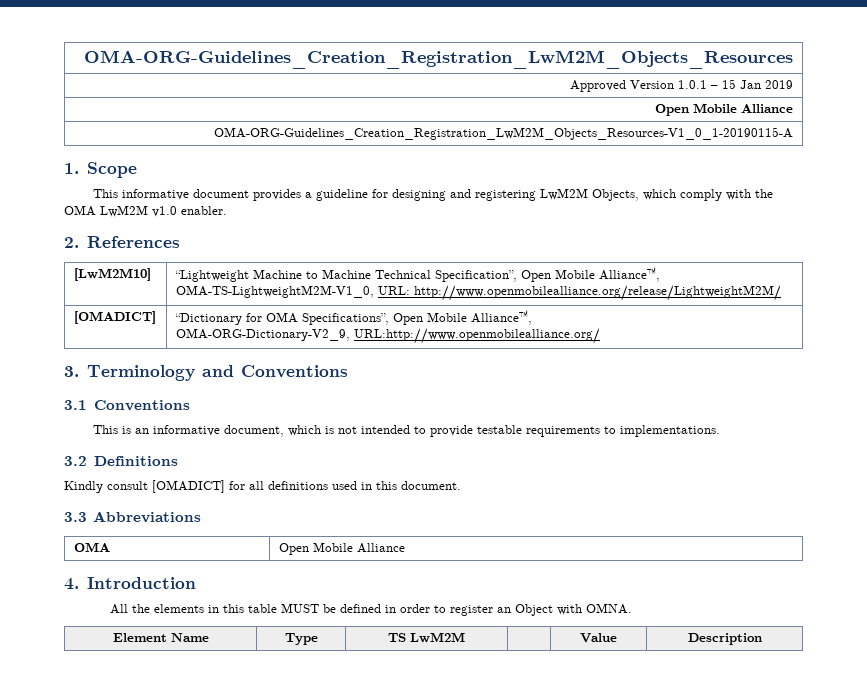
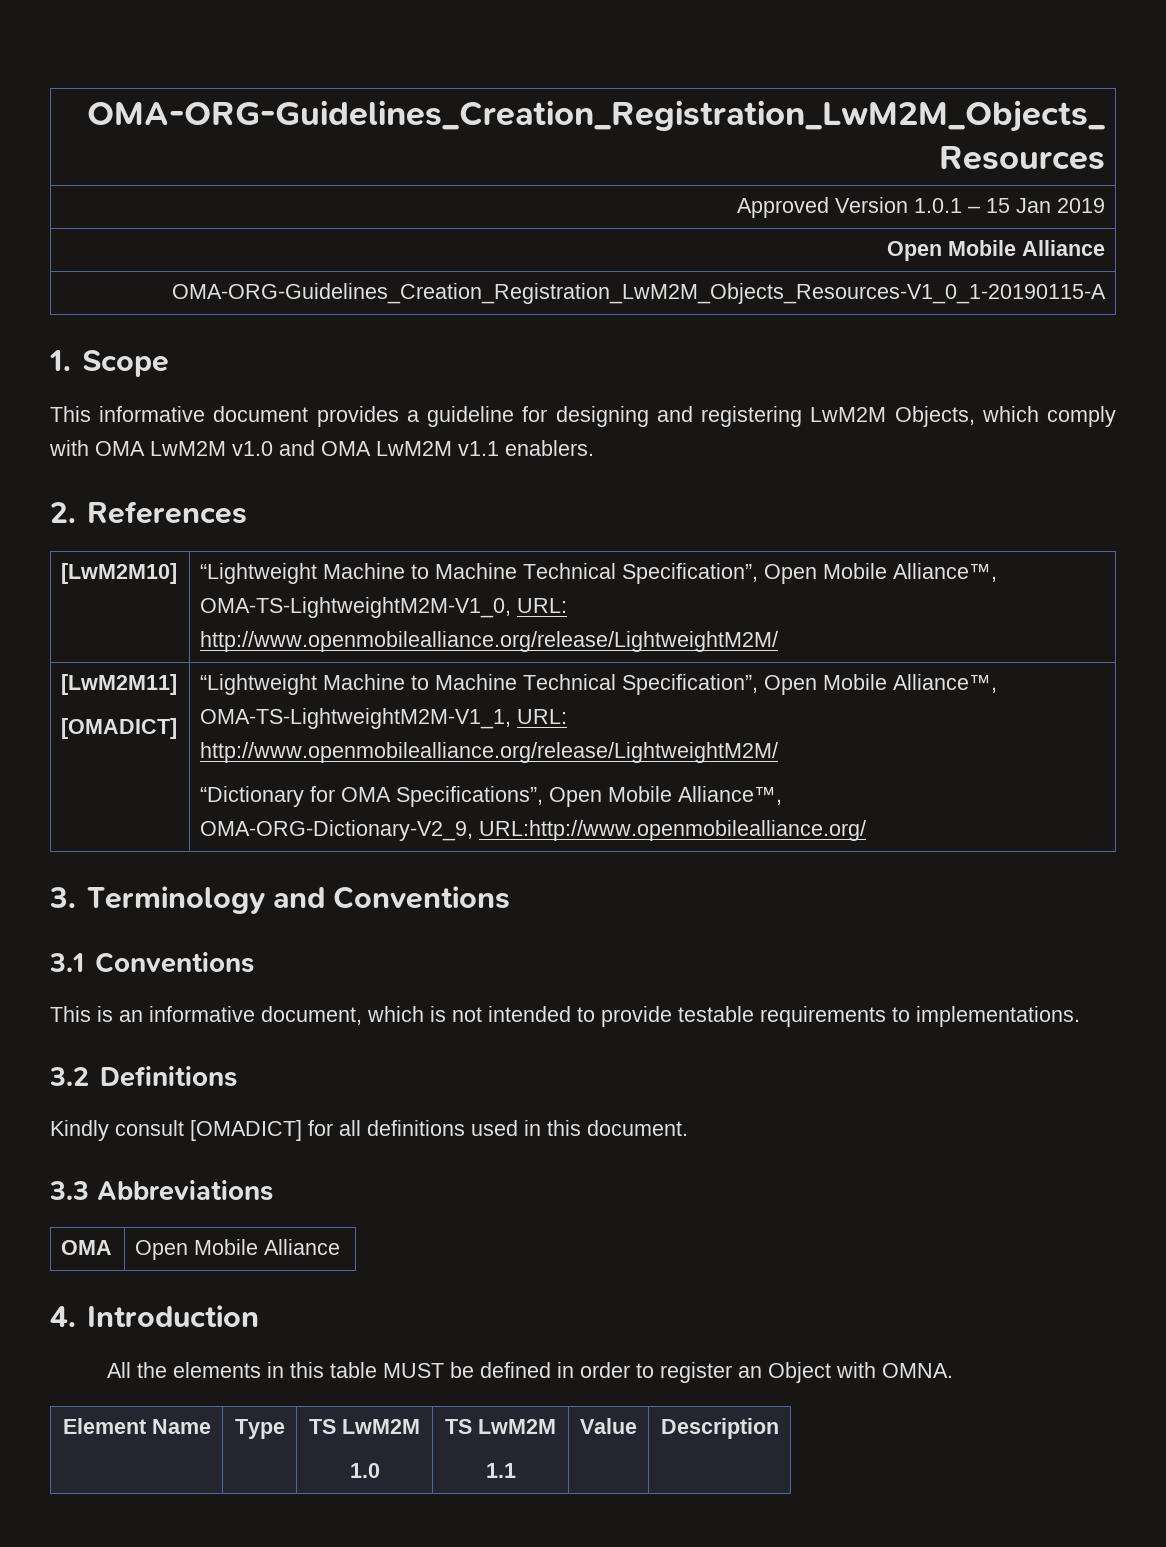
[754,189,773,198] the -> (89, 448) none
[181,206,227,215] enabler. -> [279,440,594,456] and OMA LwM2M v1.1 enablers.
(781, 293) none -> [61,674,178,695] [LwM2M11] //
(156, 317) none -> [200,674,998,695] [200,708,568,729] [200,742,779,763] “Lightweight Machine to Machine Technical Specification”, Open Mobile Alliance™, OMA-TS-LightweightM2M-V1_1, URL: http://www.openmobilealliance.org/release/LightweightM2M/ //
(465, 637) | -> [349,1463,380,1478] [445,1419,556,1434] [485,1463,516,1478] // 1.0 | TS LwM2M // 1.1

